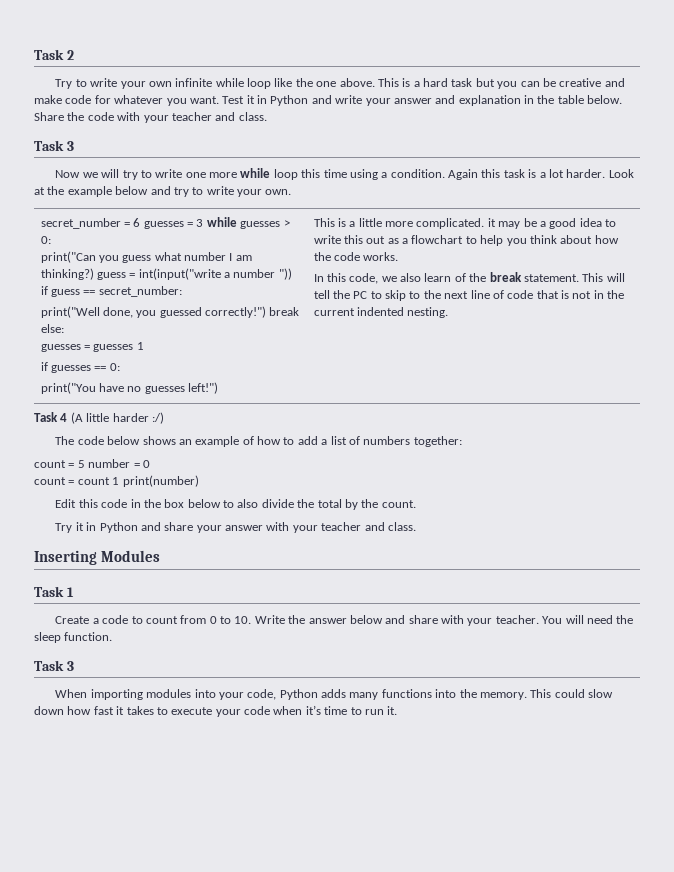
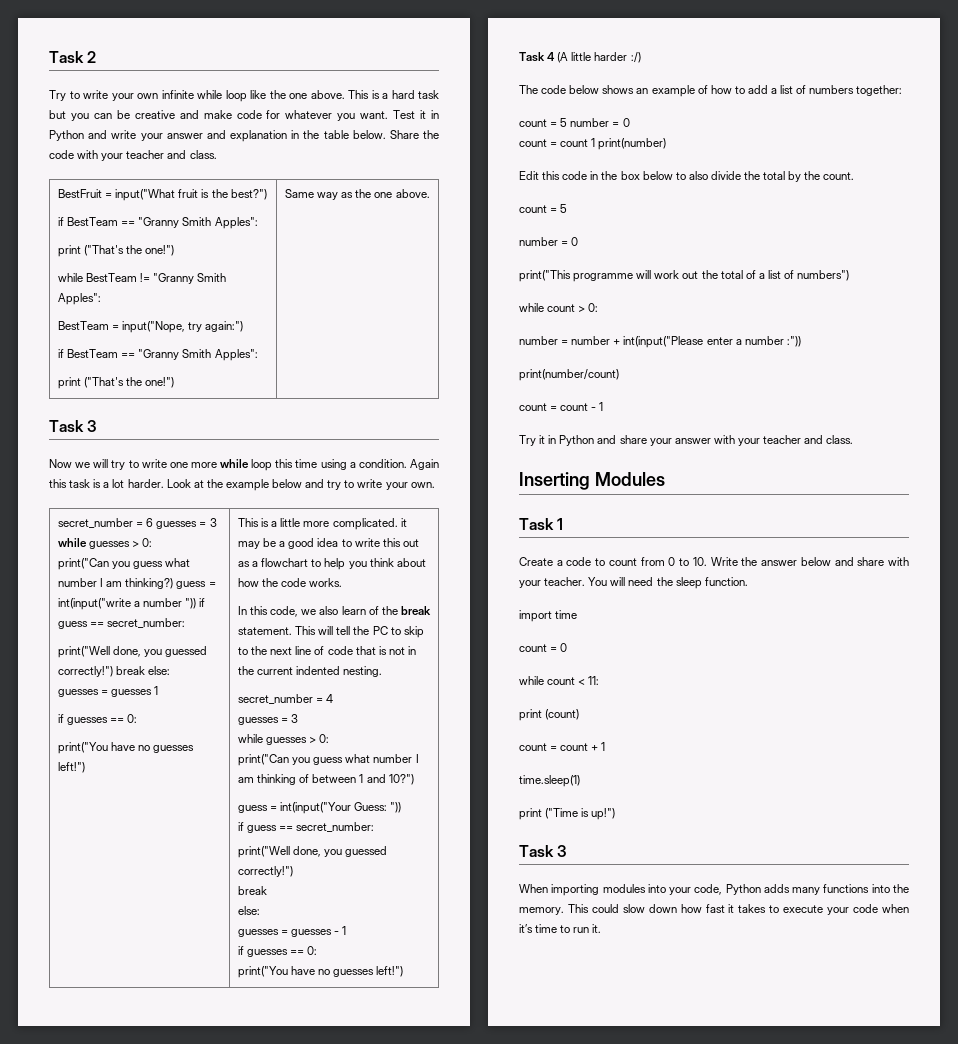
(267, 116) none -> [58,189,267,201] [58,217,258,229] [58,245,175,257] [58,273,227,284] [58,293,102,305] [58,321,244,333] [58,349,258,361] [58,377,175,389] [285,189,430,200] // BestFruit = input("What fruit is the best?") // if BestTeam == "Granny Smith Apples": // print ("That's the one!") // while BestTeam != "Granny Smith Apples": // BestTeam = input("Nope, try again:") // if BestTeam == "Granny Smith Apples": // print ("That's the one!") | Same way as the one above.
(449, 312) none -> [238,694,334,704] [238,714,299,725] [238,734,330,745] [238,754,419,766] [238,774,414,785] [238,802,402,814] [238,822,375,833] [238,846,388,858] [238,866,294,877] [238,886,268,895] [238,906,261,915] [238,926,347,937] [238,946,318,957] [238,966,404,978] // secret_number = 4 // guesses = 3 // while guesses > 0: // print("Can you guess what number I am thinking of between 1 and 10?") // guess = int(input("Your Guess: ")) // if guess == secret_number: // print("Well done, you guessed correctly!") // break // else: // guesses = guesses - 1 // if guesses == 0: // print("You have no guesses left!")
(416, 504) none -> [519,204,568,213] [519,237,579,246] [519,270,850,282] [519,303,599,312] [519,336,801,348] [519,369,619,381] [519,402,604,411] // count = 5 // number = 0 // print("This programme will work out the total of a list of numbers") // while count > 0: // number = number + int(input("Please enter a number :")) // print(number/count) // count = count - 1
(113, 636) none -> [519,610,578,622] [519,643,568,652] [519,676,600,685] [519,709,580,721] [519,742,606,751] [519,775,580,787] [519,808,616,820] // import time // count = 0 // while count < 11: // print (count) // count = count + 1 // time.sleep(1) // print ("Time is up!")

